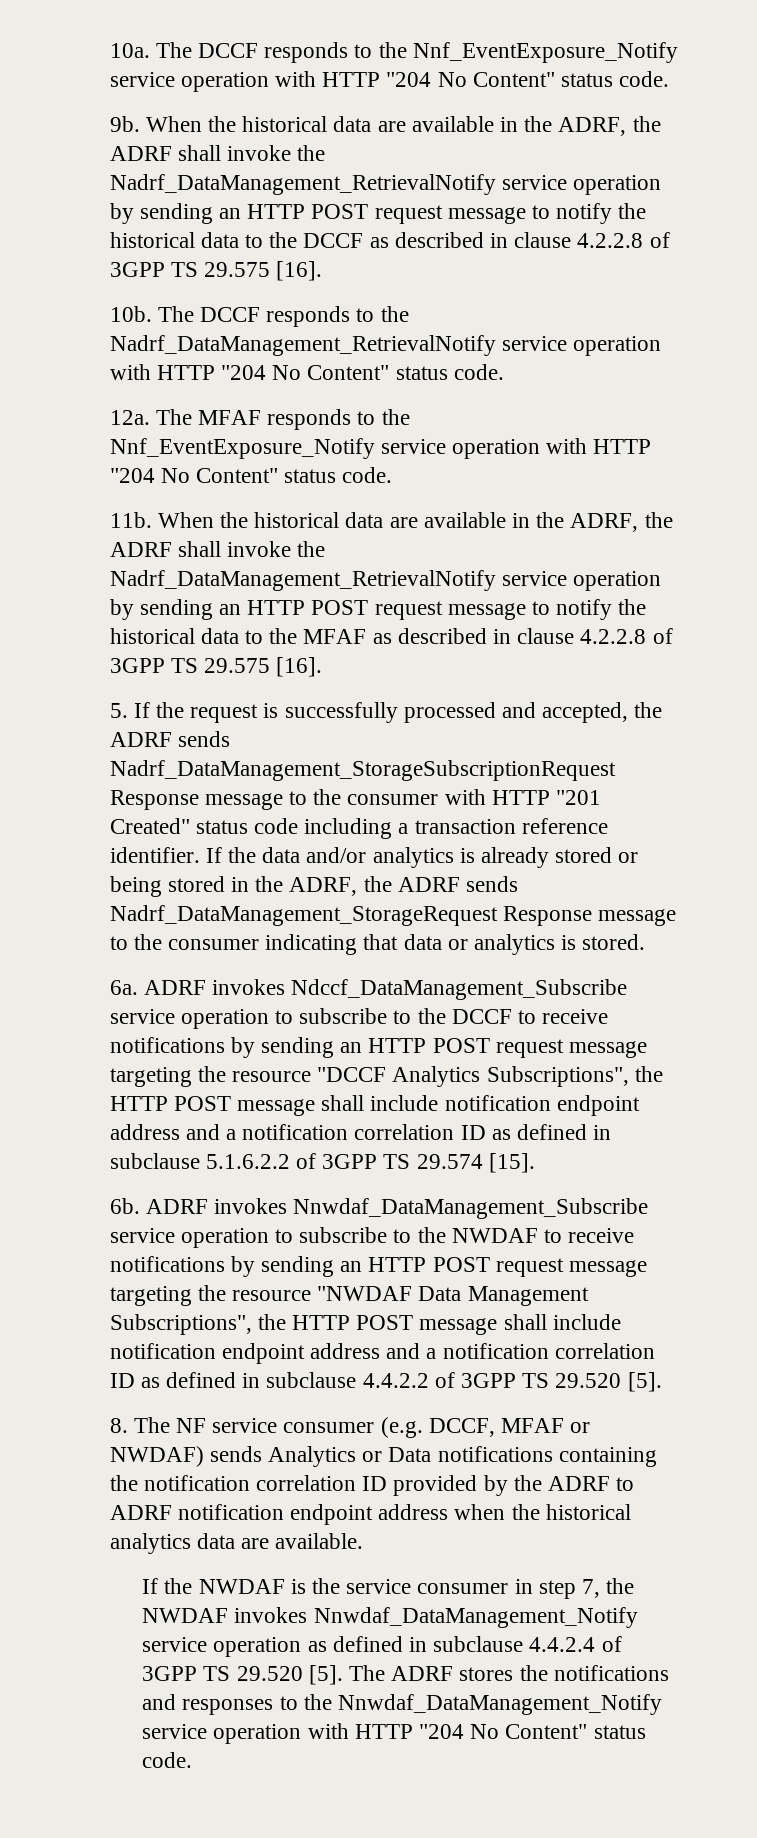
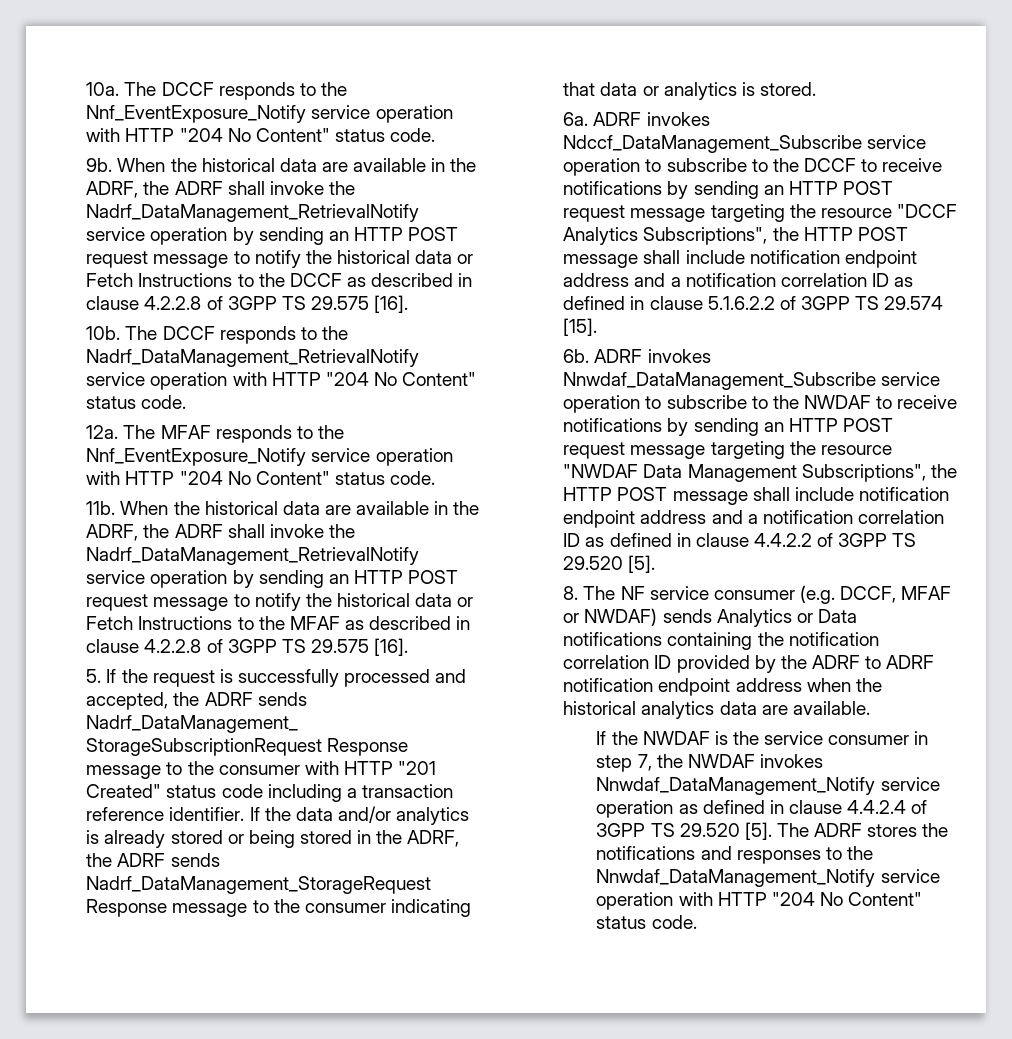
(239, 240) none -> [457,254,474,264] [86,273,233,287] or Fetch Instructions
(239, 636) none -> [457,597,474,607] [86,616,233,630] or Fetch Instructions
[109,1153,200,1169] subclause -> [649,296,703,310] clause
[266,1372,357,1388] subclause -> [695,533,749,547] clause
[433,1636,524,1652] subclause -> [789,800,843,814] clause

